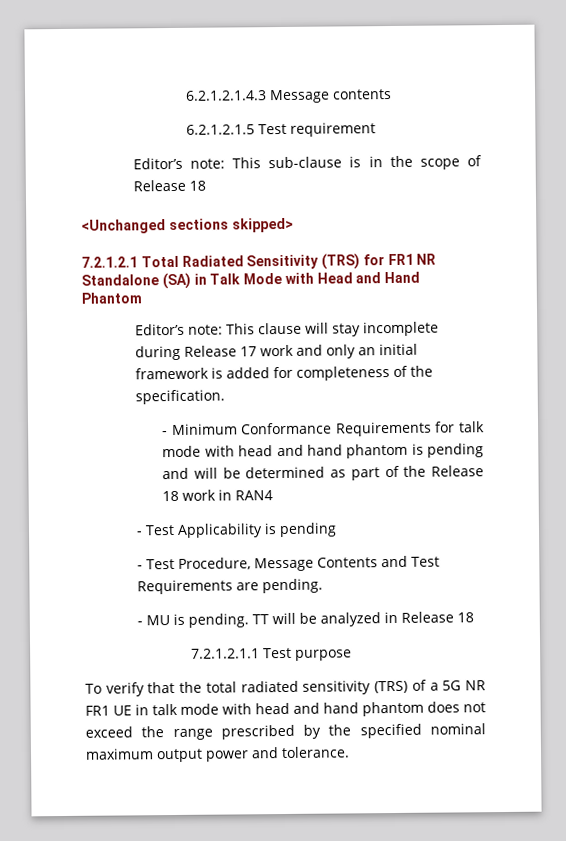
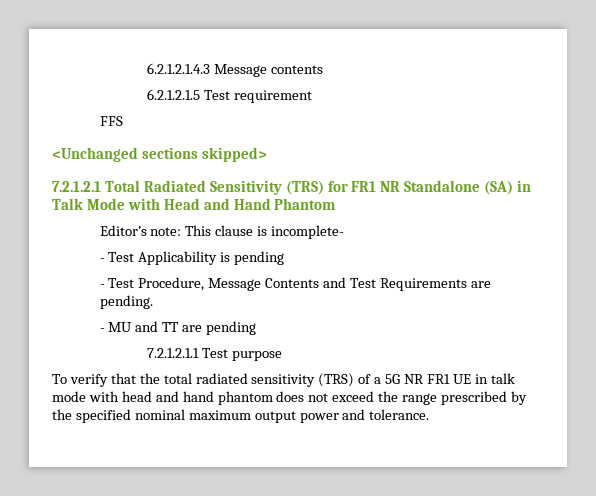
[132,155,483,170] [132,179,206,192] Editor’s note: This sub-clause is in the scope of Release 18 -> [99,116,123,126] FFS
[304,321,439,337] [134,343,418,361] [134,365,433,381] [134,389,225,405] [162,421,485,437] [162,443,484,459] [162,465,484,481] [162,489,274,502] will stay incomplete during Release 17 work and only an initial framework is added for completeness of the specification. // - Minimum Conformance Requirements for talk mode with head and hand phantom is pending and will be determined as part of the Release 18 work in RAN4 -> [257,225,345,239] is incomplete-
[172,611,474,628] is pending. TT will be analyzed in Release 18 -> [135,321,257,335] and TT are pending

